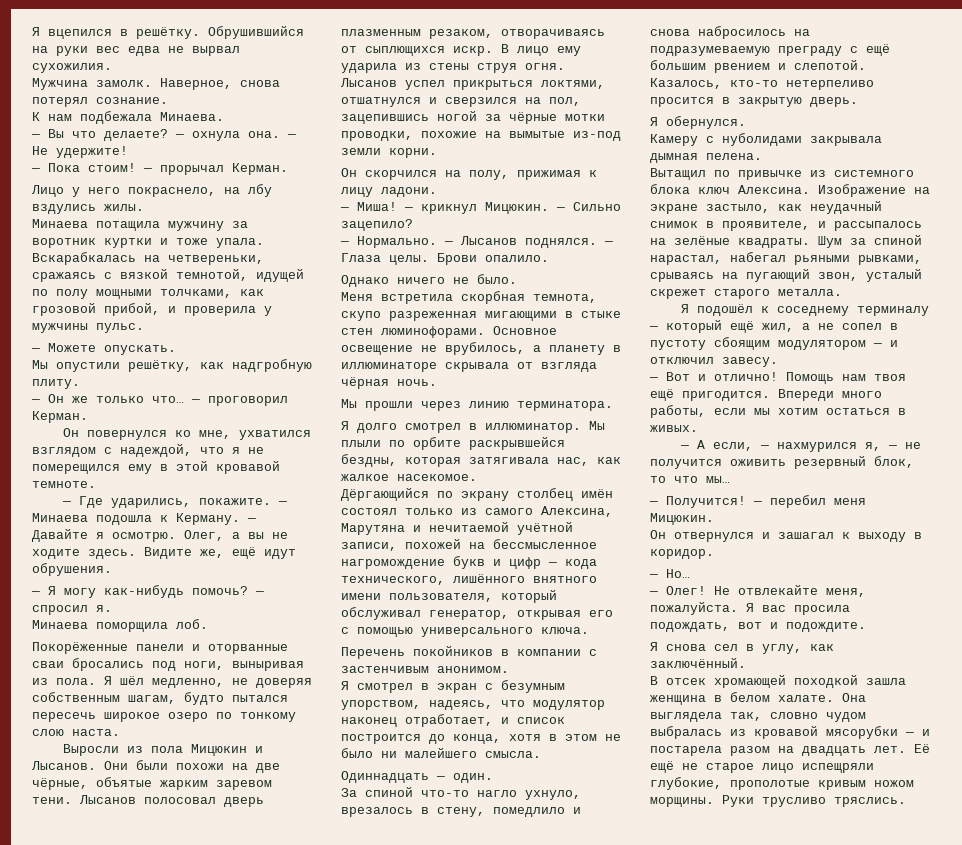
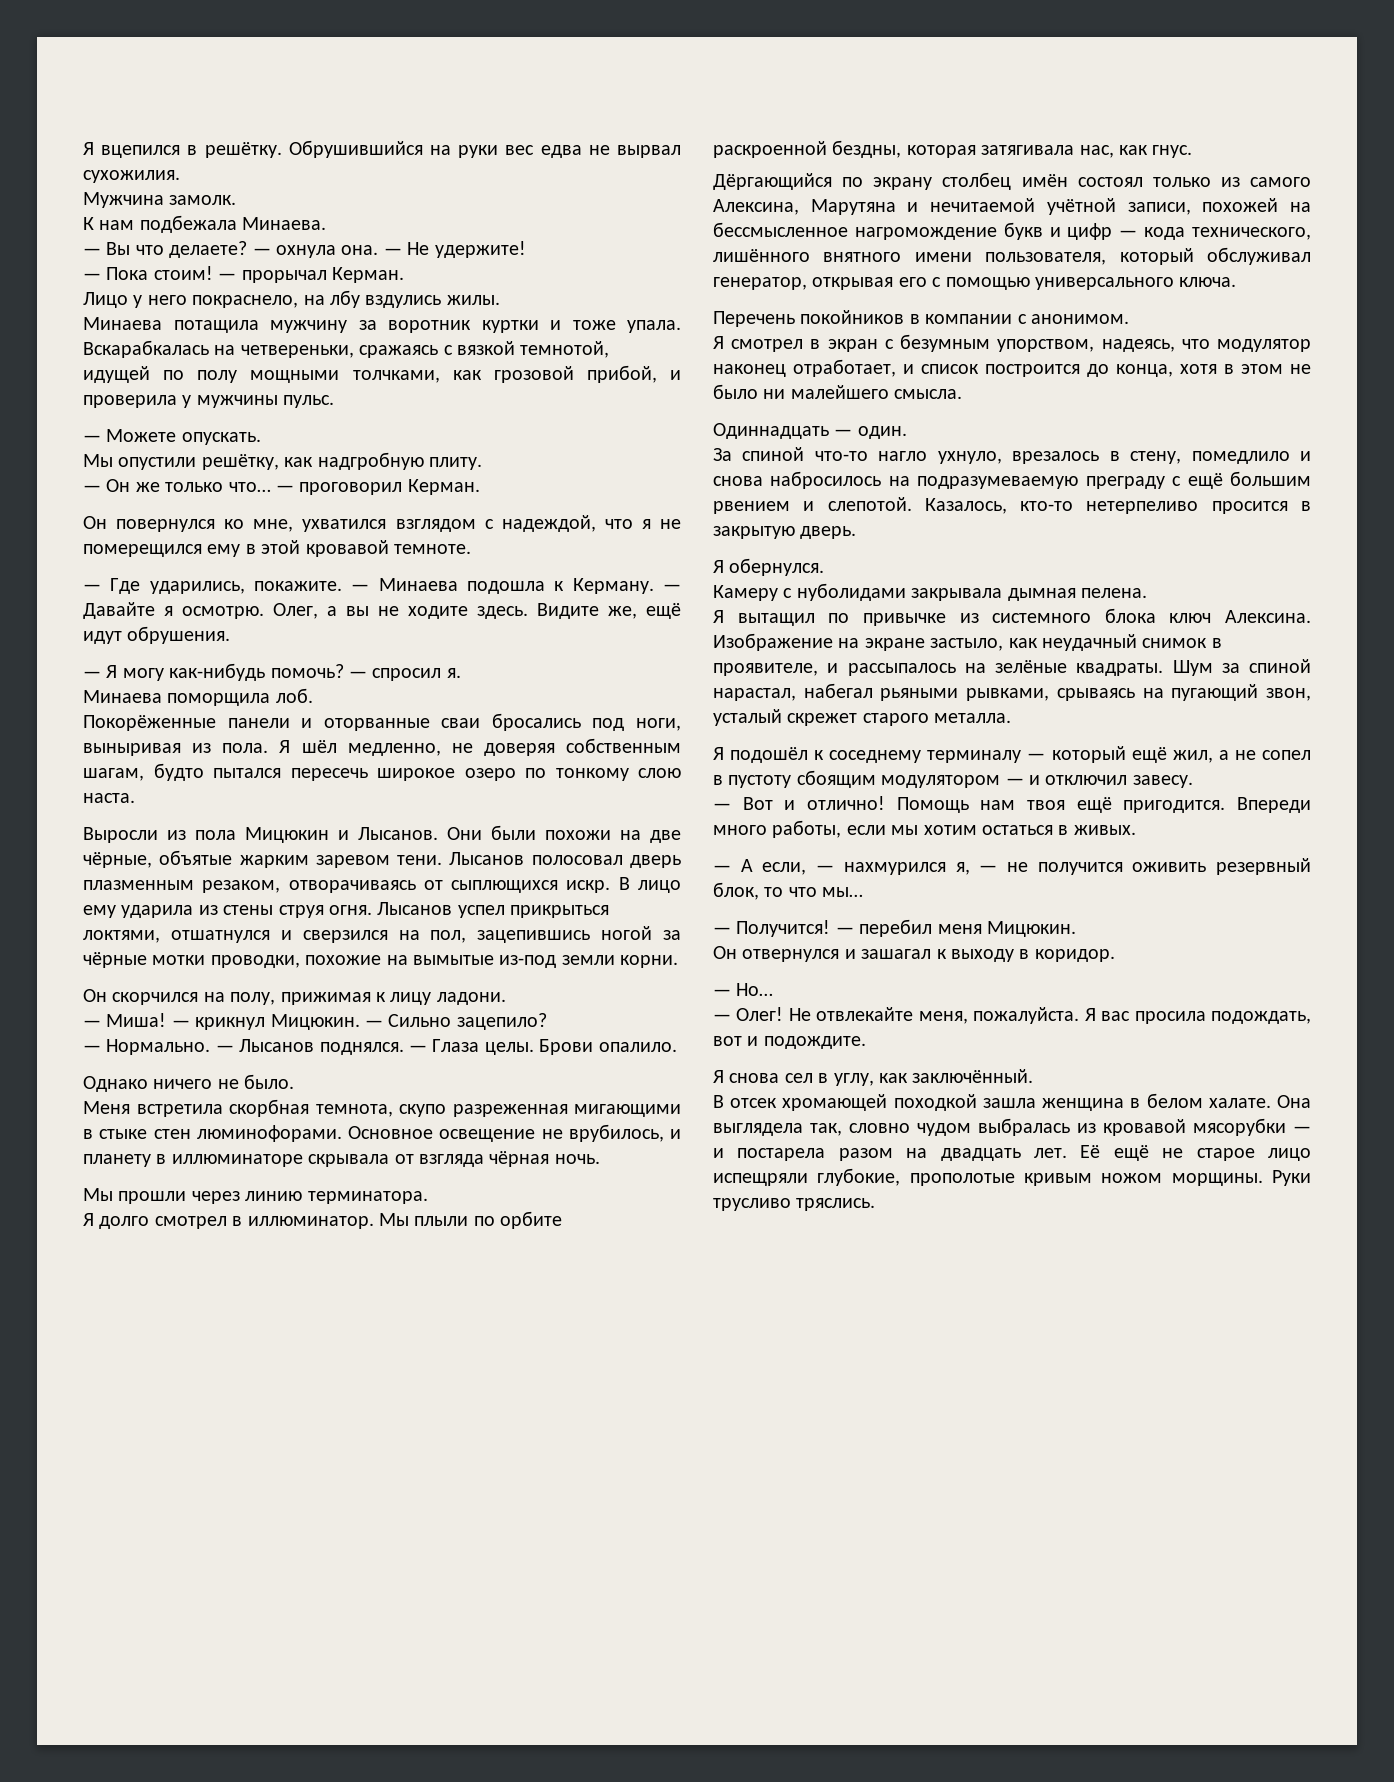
[160,78,280,90] [32,97,168,107] Наверное, снова потерял сознание. -> (237, 200) none
[533,345,541,352] а -> [670,1129,681,1139] и
[469,437,565,450] раскрывшейся -> [713,141,827,158] раскроенной
[341,474,477,481] жалкое насекомое. -> [1152,145,1193,158] гнус.
[341,666,429,673] застенчивым -> (1027, 319) none
[650,168,706,180] Вытащил -> [713,610,815,626] Я вытащил

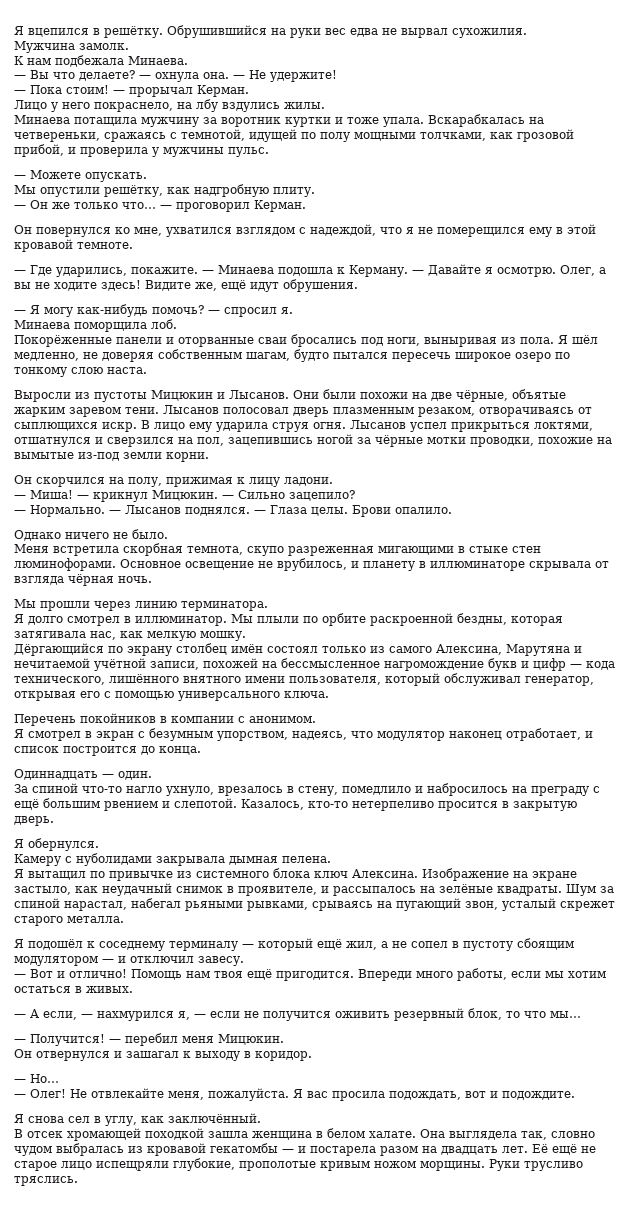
[456,341,515,355] вязкой -> (177, 135) none
[477,606,528,619] здесь. -> [101,280,141,291] здесь!
[195,830,236,840] пола -> [94,392,147,402] пустоты
[198,905,274,915] из стены -> (268, 427) none
[1152,145,1193,158] гнус. -> [147,631,246,641] мелкую мошку.
[1116,364,1311,377] [713,384,963,399] конца, хотя в этом не было ни малейшего смысла. -> [159,746,201,755] конца.
[713,476,763,486] снова -> (423, 789) none
[917,476,1079,489] подразумеваемую -> (527, 789) none
(998, 868) none -> [210,1011,240,1018] если
[1193,1118,1286,1136] мясорубки -> [210,1143,278,1153] гекатомбы

